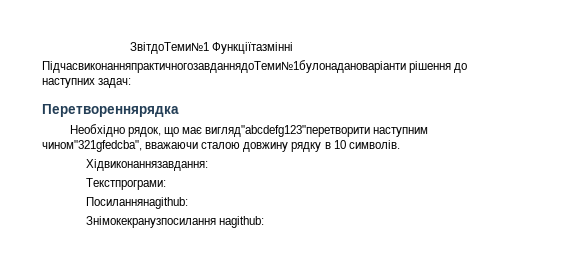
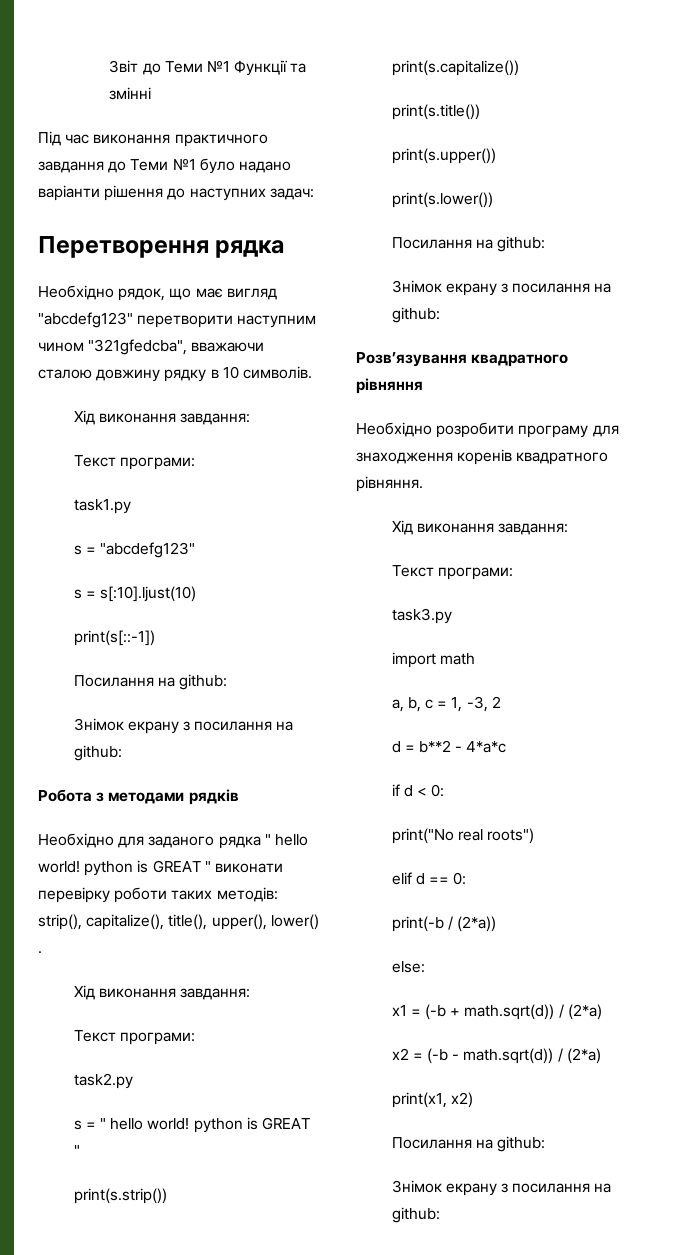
[130,42,294,54] [42,60,406,73] ЗвітдоТеми№1 Функціїтазмінні // ПідчасвиконанняпрактичногозавданнядоТеми№1булонадановаріанти -> [109,60,307,76] [109,87,152,100] [38,131,268,147] [38,158,291,174] [38,185,100,201] Звіт до Теми №1 Функції та змінні // Під час виконання практичного завдання до Теми №1 було надано варіанти
[42,104,179,117] Перетвореннярядка -> [38,236,285,258] Перетворення рядка
[205,125,429,137] [42,140,142,152] вигляд"abcdefg123"перетворити наступним чином"321gfedcba", -> [226,288,277,300] [38,312,317,328] [38,339,188,355] вигляд "abcdefg123" перетворити наступним чином "321gfedcba",
[86,159,209,171] [86,178,167,190] [86,197,189,209] [86,216,265,228] Хідвиконаннязавдання: // Текстпрограми: // Посиланнянаgithub: // Знімокекранузпосилання наgithub: -> [73,410,251,425] [73,455,195,470] [73,499,131,514] [73,542,196,558] [73,586,197,602] [73,630,155,646] [73,674,228,690] [73,718,294,734] [73,745,122,761] [38,789,239,805] [38,833,308,849] [38,860,283,876] [38,887,278,903] [38,914,319,930] [38,951,42,954] [73,985,251,1000] [73,1030,195,1045] [73,1073,133,1089] [73,1117,310,1133] [73,1145,80,1156] [73,1188,167,1204] [391,60,519,76] [391,104,480,120] [391,148,496,164] [391,192,493,208] [391,236,546,252] [391,280,612,296] [391,307,440,323] [356,352,569,367] [356,378,423,394] [356,422,619,438] [356,449,609,465] [356,476,423,492] [391,520,569,535] [391,565,513,580] [391,608,452,624] [391,652,475,668] [391,696,501,712] [391,740,507,753] [391,784,445,797] [391,828,535,844] [391,872,467,885] [391,916,497,932] [391,961,425,973] [391,1004,602,1020] [391,1048,601,1064] [391,1092,473,1108] [391,1136,546,1152] [391,1180,612,1196] [391,1207,440,1223] Хід виконання завдання: // Текст програми: // task1.py // s = "abcdefg123" // s = s[:10].ljust(10) // print(s[::-1]) // Посилання на github: // Знімок екрану з посилання на github: // Робота з методами рядків // Необхідно для заданого рядка " hello world! python is GREAT " виконати перевірку роботи таких методів: strip(), capitalize(), title(), upper(), lower() . // Хід виконання завдання: // Текст програми: // task2.py // s = " hello world! python is GREAT " // print(s.strip()) // print(s.capitalize()) // print(s.title()) // print(s.upper()) // print(s.lower()) // Посилання на github: // Знімок екрану з посилання на github: // Розв’язування квадратного рівняння // Необхідно розробити програму для знаходження коренів квадратного рівняння. // Хід виконання завдання: // Текст програми: // task3.py // import math // a, b, c = 1, -3, 2 // d = b**2 - 4*a*c // if d < 0: // print("No real roots") // elif d == 0: // print(-b / (2*a)) // else: // x1 = (-b + math.sqrt(d)) / (2*a) // x2 = (-b - math.sqrt(d)) / (2*a) // print(x1, x2) // Посилання на github: // Знімок екрану з посилання на github:

